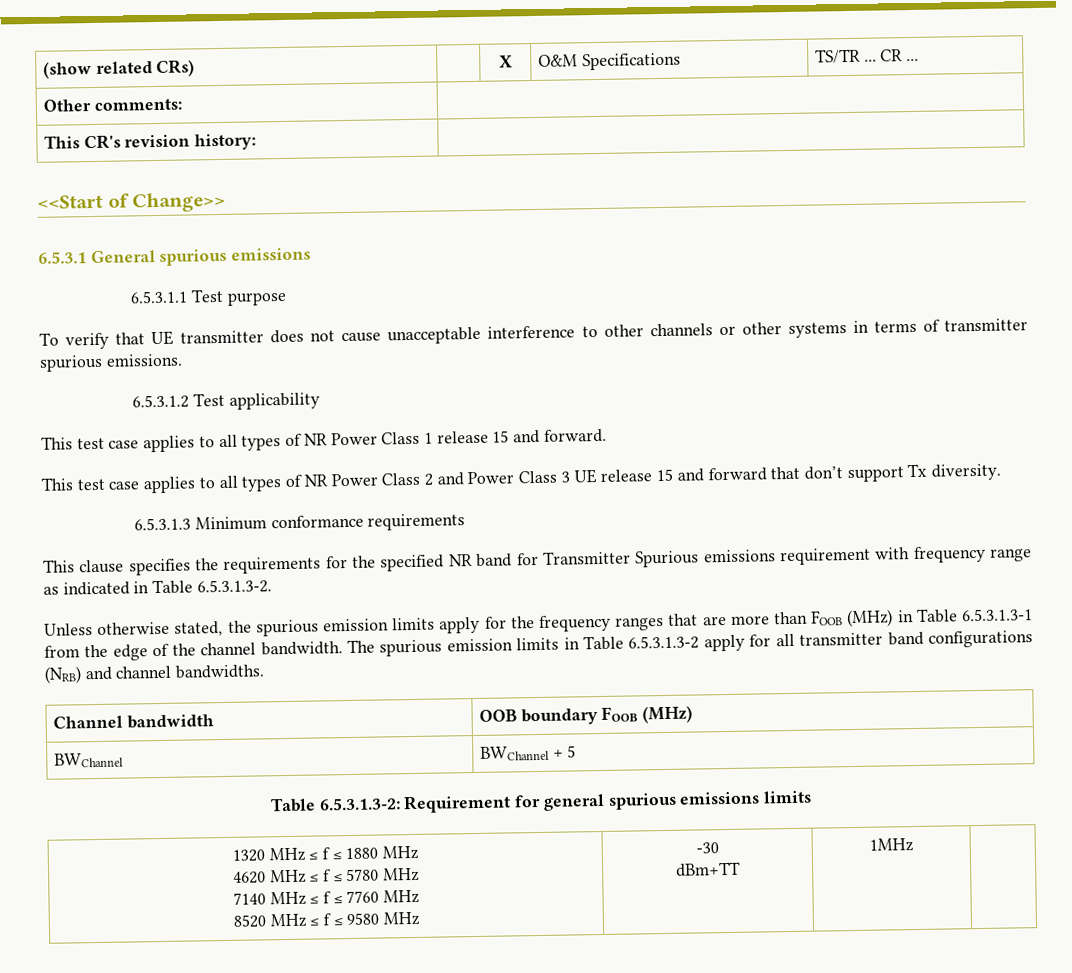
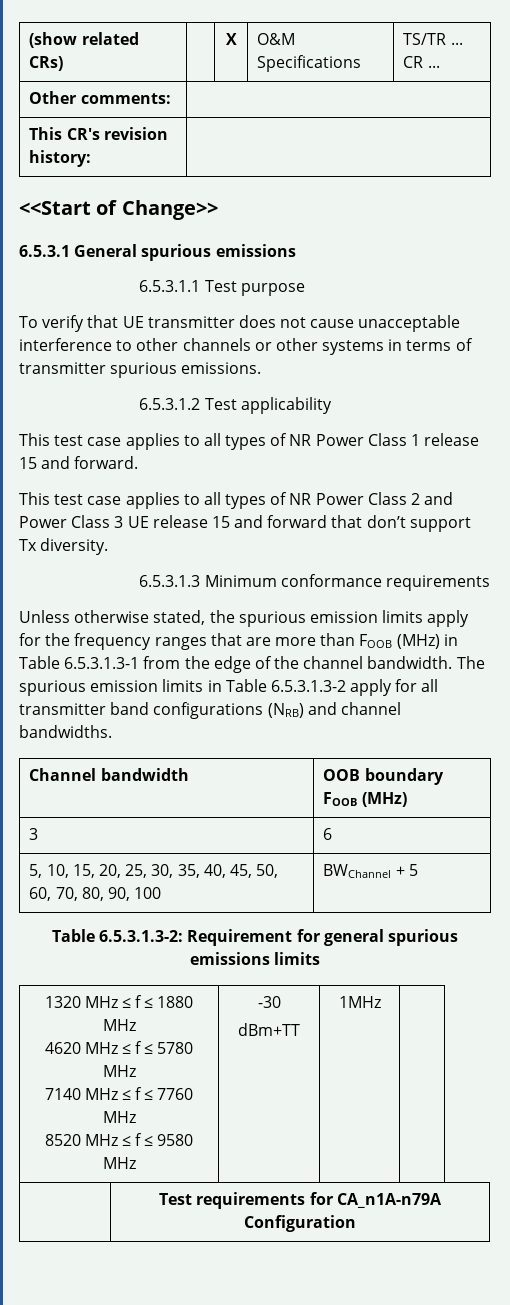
[43,545,1033,576] [43,579,272,596] // This clause specifies the requirements for the specified NR band for Transmitter Spurious emissions requirement with frequency range as indicated in Table 6.5.3.1.3-2. -> (490, 583) none
[53,752,124,768] BWChannel -> [29,828,39,840] [323,828,333,840] [29,864,279,878] [29,887,162,901] 3 | 6 // 5, 10, 15, 20, 25, 30, 35, 40, 45, 50, 60, 70, 80, 90, 100
(914, 845) none -> [159,1192,442,1209] [244,1215,356,1232] // | Test requirements for CA_n1A-n79A Configuration

